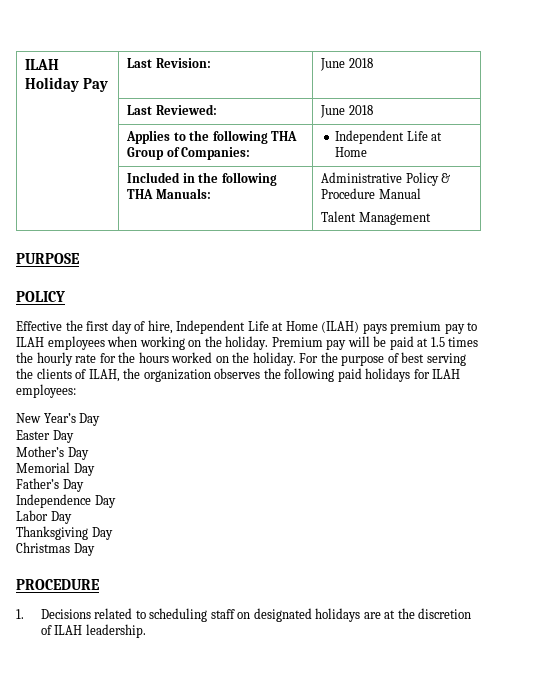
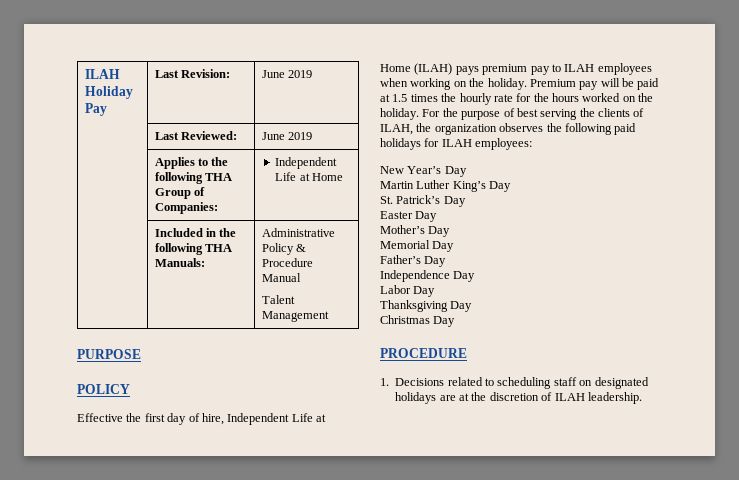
[348,58,373,68] 2018 -> [288,70,313,78] 2019
[348,105,373,115] 2018 -> [288,132,313,140] 2019
(101, 419) none -> [380,180,512,192] [380,195,466,207] // Martin Luther King’s Day // St. Patrick’s Day

